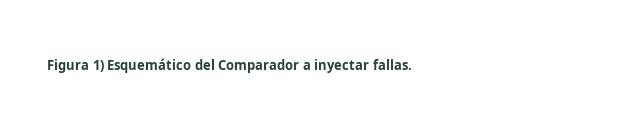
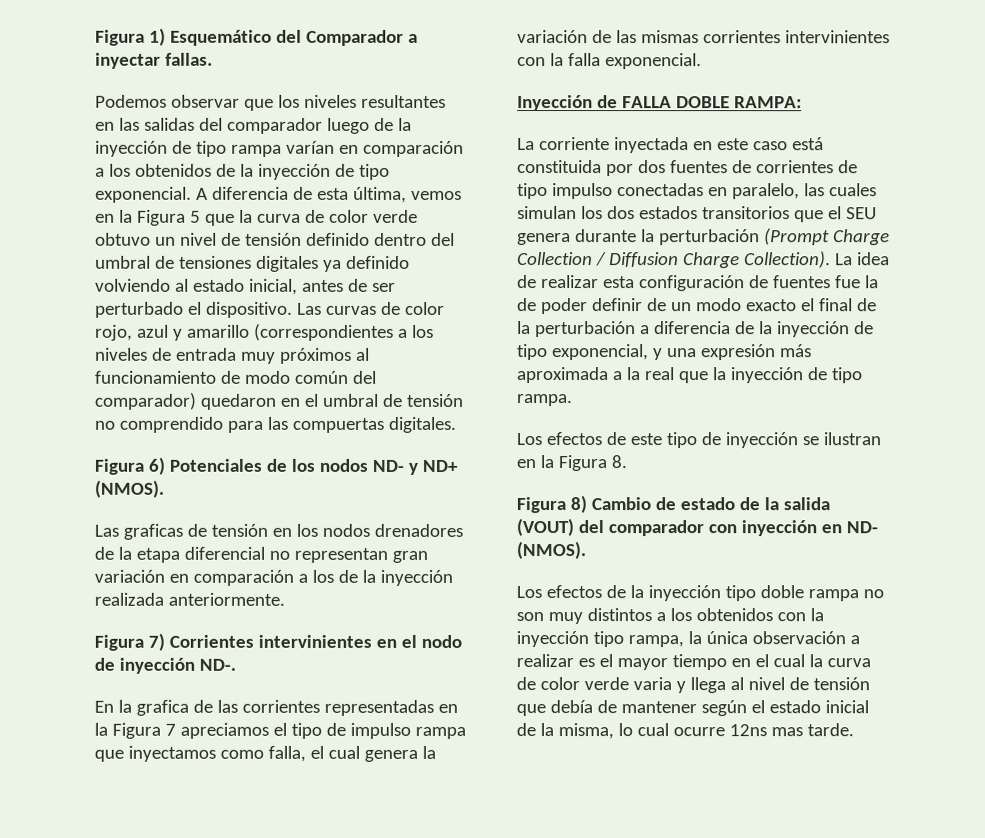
(412, 64) none -> [95,94,446,111] [95,117,412,134] [95,140,464,157] [95,163,390,180] [95,186,462,203] [95,209,418,226] [95,232,455,246] [95,255,410,272] [95,278,396,295] [95,301,445,318] [95,323,434,341] [95,347,370,364] [95,370,377,384] [95,392,464,410] [94,416,457,433] [94,456,458,475] [94,479,164,498] [94,523,463,540] [94,546,428,563] [94,569,453,586] [94,592,285,606] [94,632,462,651] [94,657,236,674] [94,699,458,716] [94,722,466,739] [94,745,436,762] [517,30,890,44] [517,53,702,70] [517,95,802,112] [517,137,824,154] [517,160,858,177] [517,183,877,200] [517,206,877,223] [517,228,890,246] [517,251,890,269] [517,275,879,292] [517,298,877,315] [517,321,874,338] [517,344,812,361] [517,367,863,384] [517,394,573,407] [516,432,881,449] [516,455,627,472] [516,495,830,514] [516,518,878,537] [516,541,586,560] [516,585,884,602] [516,608,824,625] [516,631,860,648] [516,654,871,671] [516,677,870,694] [516,700,869,717] [516,723,854,740] // Podemos observar que los niveles resultantes en las salidas del comparador luego de la inyección de tipo rampa varían en comparación a los obtenidos de la inyección de tipo exponencial. A diferencia de esta última, vemos en la Figura 5 que la curva de color verde obtuvo un nivel de tensión definido dentro del umbral de tensiones digitales ya definido volviendo al estado inicial, antes de ser perturbado el dispositivo. Las curvas de color rojo, azul y amarillo (correspondientes a los niveles de entrada muy próximos al funcionamiento de modo común del comparador) quedaron en el umbral de tensión no comprendido para las compuertas digitales. // Figura 6) Potenciales de los nodos ND- y ND+ (NMOS). // Las graficas de tensión en los nodos drenadores de la etapa diferencial no representan gran variación en comparación a los de la inyección realizada anteriormente. // Figura 7) Corrientes intervinientes en el nodo de inyección ND-. // En la grafica de las corrientes representadas en la Figura 7 apreciamos el tipo de impulso rampa que inyectamos como falla, el cual genera la variación de las mismas corrientes intervinientes con la falla exponencial. // Inyección de FALLA DOBLE RAMPA: // La corriente inyectada en este caso está constituida por dos fuentes de corrientes de tipo impulso conectadas en paralelo, las cuales simulan los dos estados transitorios que el SEU genera durante la perturbación (Prompt Charge Collection / Diffusion Charge Collection). La idea de realizar esta configuración de fuentes fue la de poder definir de un modo exacto el final de la perturbación a diferencia de la inyección de tipo exponencial, y una expresión más aproximada a la real que la inyección de tipo rampa. // Los efectos de este tipo de inyección se ilustran en la Figura 8. // Figura 8) Cambio de estado de la salida (VOUT) del comparador con inyección en ND- (NMOS). // Los efectos de la inyección tipo doble rampa no son muy distintos a los obtenidos con la inyección tipo rampa, la única observación a realizar es el mayor tiempo en el cual la curva de color verde varia y llega al nivel de tensión que debía de mantener según el estado inicial de la misma, lo cual ocurre 12ns mas tarde.

